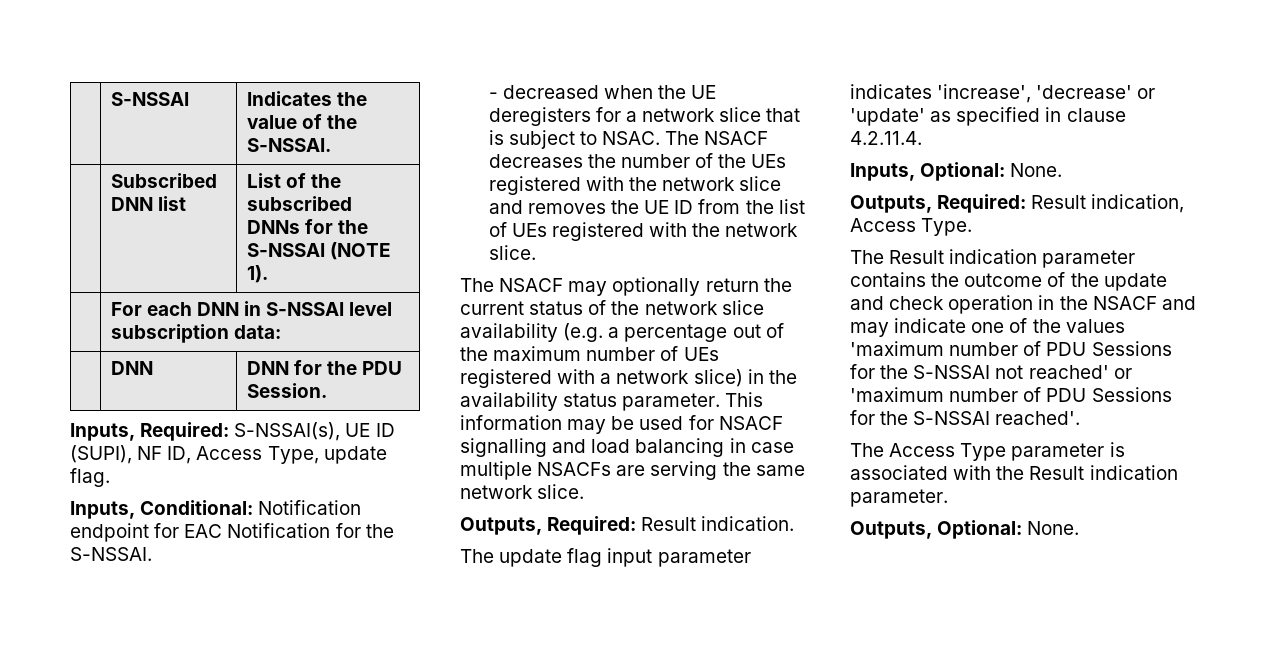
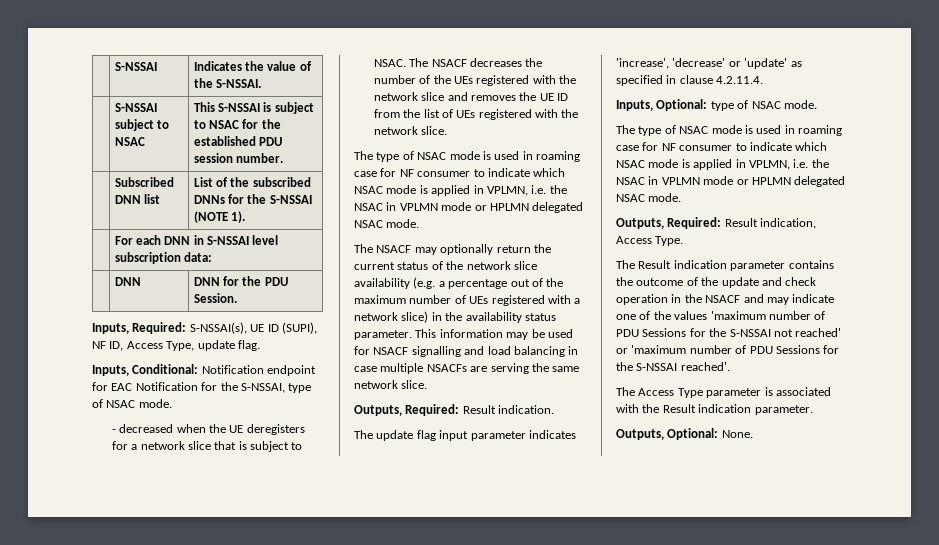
(331, 145) none -> [114,103,157,112] [114,119,169,131] [114,137,145,146] [193,102,314,114] [193,119,281,129] [193,136,282,146] [193,153,283,163] // | S-NSSAI subject to NSAC | This S-NSSAI is subject to NSAC for the established PDU session number.
[70,547,152,561] S-NSSAI. -> [240,383,312,393] [92,399,172,408] S-NSSAI, type of NSAC mode.
(536, 252) none -> [354,151,580,162] [354,168,566,177] [354,185,567,196] [354,202,584,213] [354,219,420,228] // The type of NSAC mode is used in roaming case for NF consumer to indicate which NSAC mode is applied in VPLMN, i.e. the NSAC in VPLMN mode or HPLMN delegated NSAC mode.
[1010,163,1063,177] None. -> [710,100,817,111] [616,125,842,136] [616,142,828,151] [616,159,829,170] [616,176,846,187] [616,193,682,202] type of NSAC mode. // The type of NSAC mode is used in roaming case for NF consumer to indicate which NSAC mode is applied in VPLMN, i.e. the NSAC in VPLMN mode or HPLMN delegated NSAC mode.

